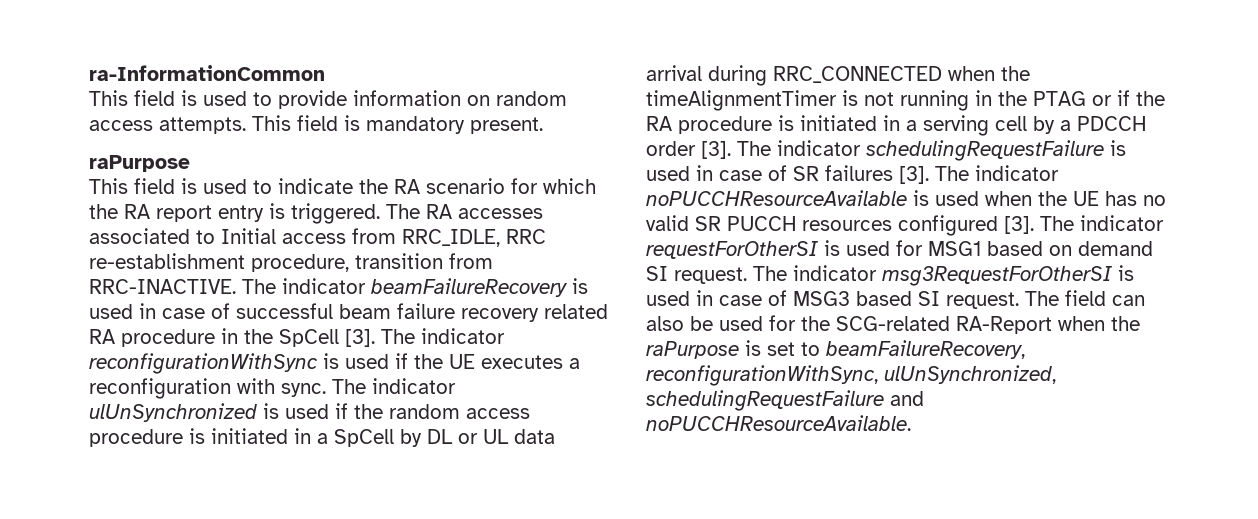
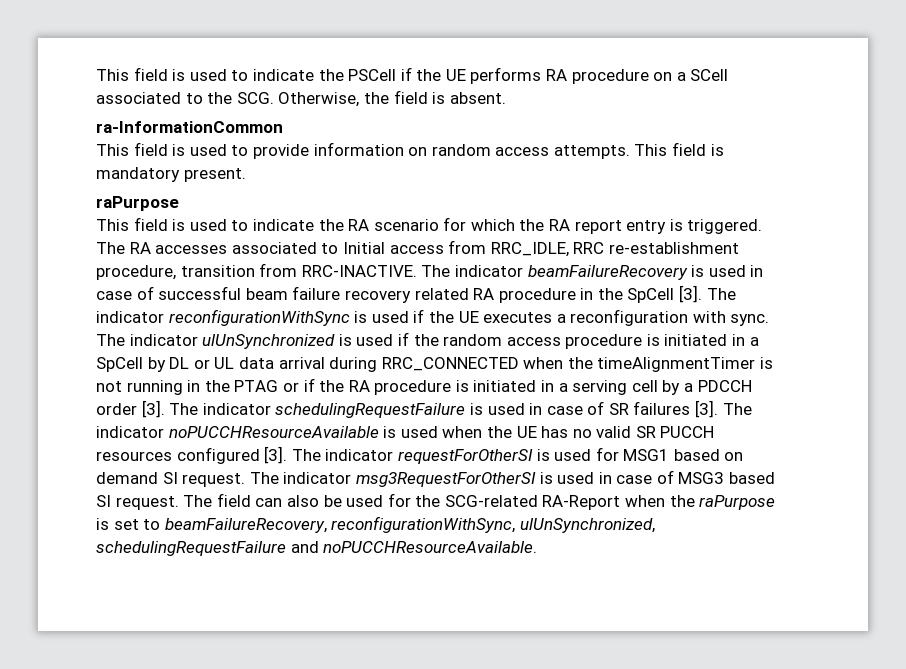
(89, 73) none -> [96,67,729,84] [96,90,506,107] This field is used to indicate the PSCell if the UE performs RA procedure on a SCell associated to the SCG. Otherwise, the field is absent. //

